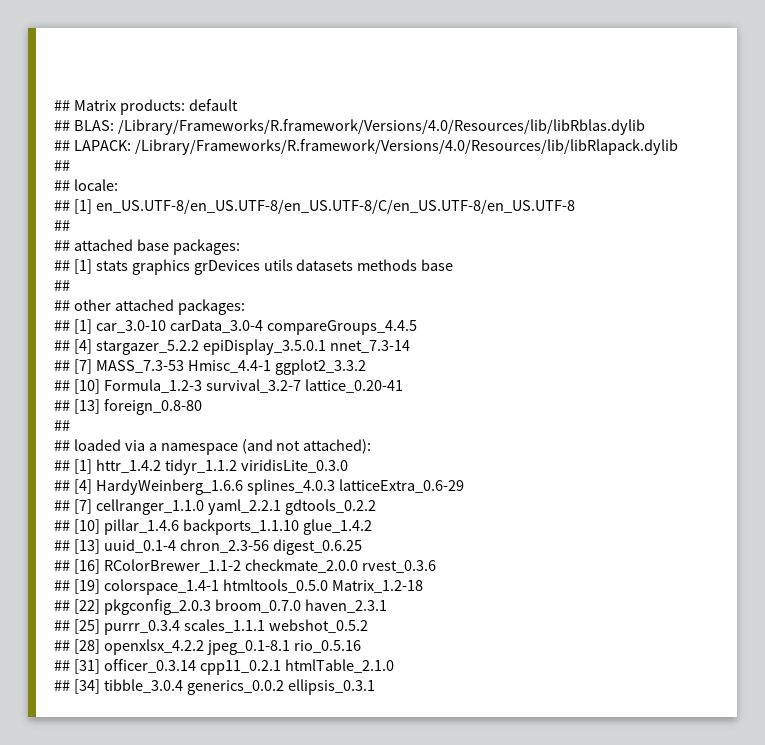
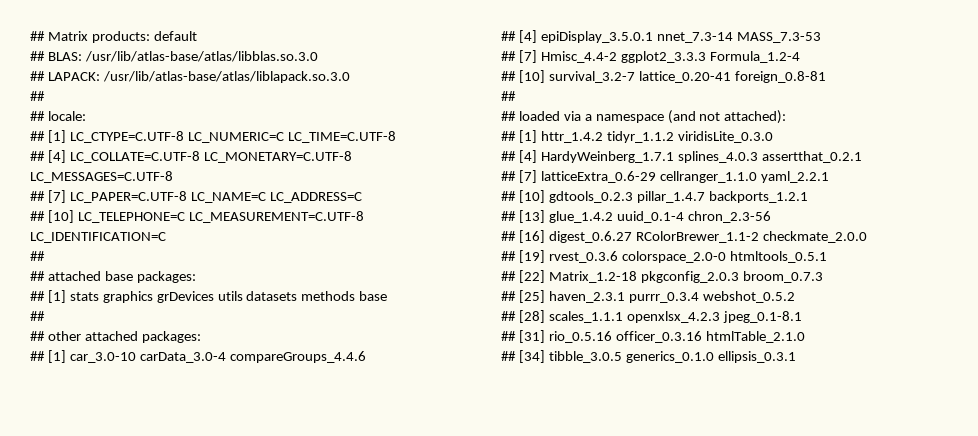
[117,119,645,135] /Library/Frameworks/R.framework/Versions/4.0/Resources/lib/libRblas.dylib -> [84,51,318,62] /usr/lib/atlas-base/atlas/libblas.so.3.0
[134,139,678,155] /Library/Frameworks/R.framework/Versions/4.0/Resources/lib/libRlapack.dylib -> [102,71,350,83] /usr/lib/atlas-base/atlas/liblapack.so.3.0
[95,199,575,214] en_US.UTF-8/en_US.UTF-8/en_US.UTF-8/C/en_US.UTF-8/en_US.UTF-8 -> [69,131,396,143] [30,150,352,163] [30,171,173,183] [30,190,362,203] [30,210,364,223] [30,232,166,243] LC_CTYPE=C.UTF-8 LC_NUMERIC=C LC_TIME=C.UTF-8 // ## [4] LC_COLLATE=C.UTF-8 LC_MONETARY=C.UTF-8 LC_MESSAGES=C.UTF-8 // ## [7] LC_PAPER=C.UTF-8 LC_NAME=C LC_ADDRESS=C // ## [10] LC_TELEPHONE=C LC_MEASUREMENT=C.UTF-8 LC_IDENTIFICATION=C
[266,320,417,335] [54,339,199,355] compareGroups_4.4.5 // ## [4] stargazer_5.2.2 -> [229,351,366,363] [501,30,537,43] compareGroups_4.4.6 // ## [4]
[54,359,366,375] [54,379,202,394] // ## [7] MASS_7.3-53 Hmisc_4.4-1 ggplot2_3.3.2 // ## [10] Formula_1.2-3 -> [736,32,821,43] [501,50,800,63] [501,70,545,83] MASS_7.3-53 // ## [7] Hmisc_4.4-2 ggplot2_3.3.3 Formula_1.2-4 // ## [10]
[54,399,202,415] // ## [13] foreign_0.8-80 -> [734,71,826,83] foreign_0.8-81
[95,479,464,495] [54,499,92,514] HardyWeinberg_1.6.6 splines_4.0.3 latticeExtra_0.6-29 // ## [7] -> [540,151,862,163] [501,170,656,183] HardyWeinberg_1.7.1 splines_4.0.3 assertthat_0.2.1 // ## [7] latticeExtra_0.6-29
[284,499,376,515] [54,519,372,535] [54,539,100,554] gdtools_0.2.2 // ## [10] pillar_1.4.6 backports_1.1.10 glue_1.4.2 // ## [13] -> [501,190,808,203] [501,210,613,223] // ## [10] gdtools_0.2.3 pillar_1.4.7 backports_1.2.1 // ## [13] glue_1.4.2
[272,539,362,555] digest_0.6.25 -> (771, 217) none
(100, 566) none -> [548,231,632,243] digest_0.6.27
[361,560,436,573] rvest_0.3.6 -> (867, 237) none
[103,579,423,595] colorspace_1.4-1 htmltools_0.5.0 Matrix_1.2-18 -> [548,251,827,263] rvest_0.3.6 colorspace_2.0-0 htmltools_0.5.1
[103,599,387,615] pkgconfig_2.0.3 broom_0.7.0 haven_2.3.1 -> [548,271,823,283] Matrix_1.2-18 pkgconfig_2.0.3 broom_0.7.3
[103,619,265,635] purrr_0.3.4 scales_1.1.1 -> [548,291,699,303] haven_2.3.1 purrr_0.3.4
[103,639,204,655] openxlsx_4.2.2 -> [548,311,720,323] scales_1.1.1 openxlsx_4.2.3
[293,640,361,653] rio_0.5.16 -> (802, 317) none
[103,659,281,675] officer_0.3.14 cpp11_0.2.1 -> [548,331,702,343] rio_0.5.16 officer_0.3.16
[103,679,284,695] tibble_3.0.4 generics_0.0.2 -> [548,351,714,363] tibble_3.0.5 generics_0.1.0

